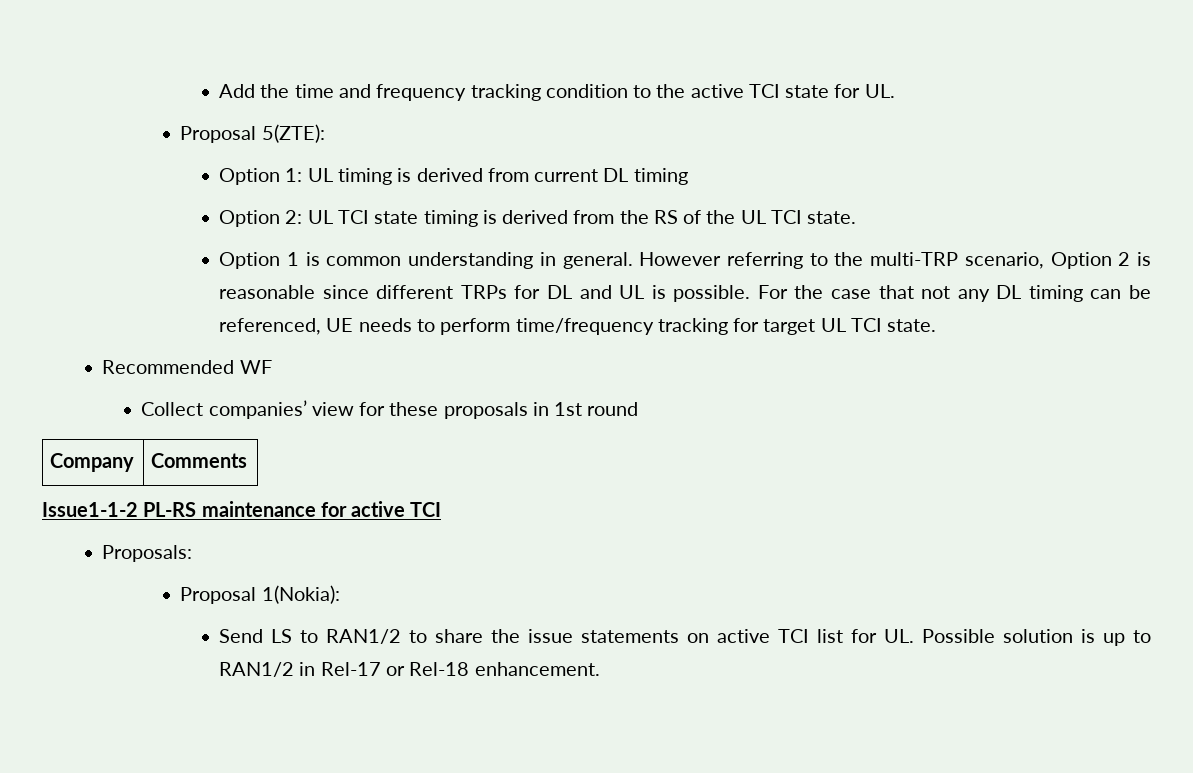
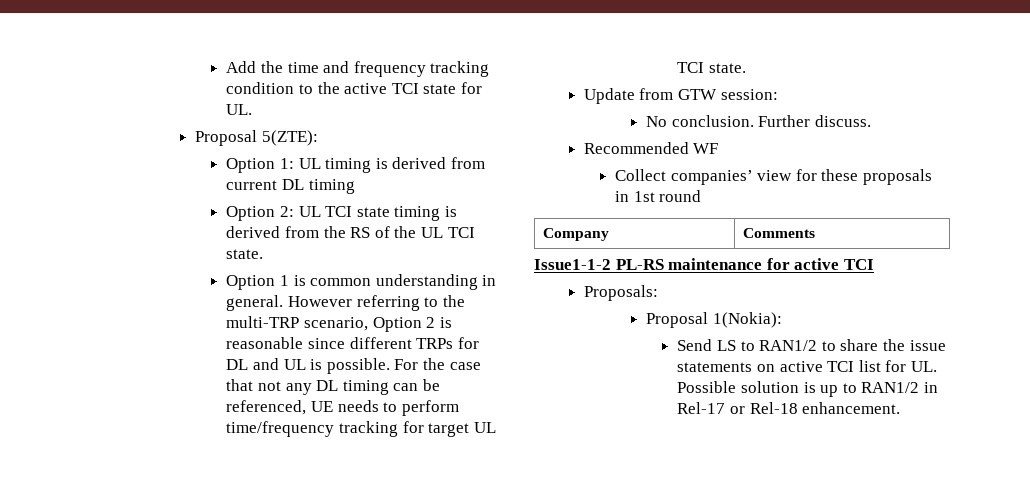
(937, 325) none -> [583,88,778,104] [646,115,871,127] // Update from GTW session: // No conclusion. Further discuss.

